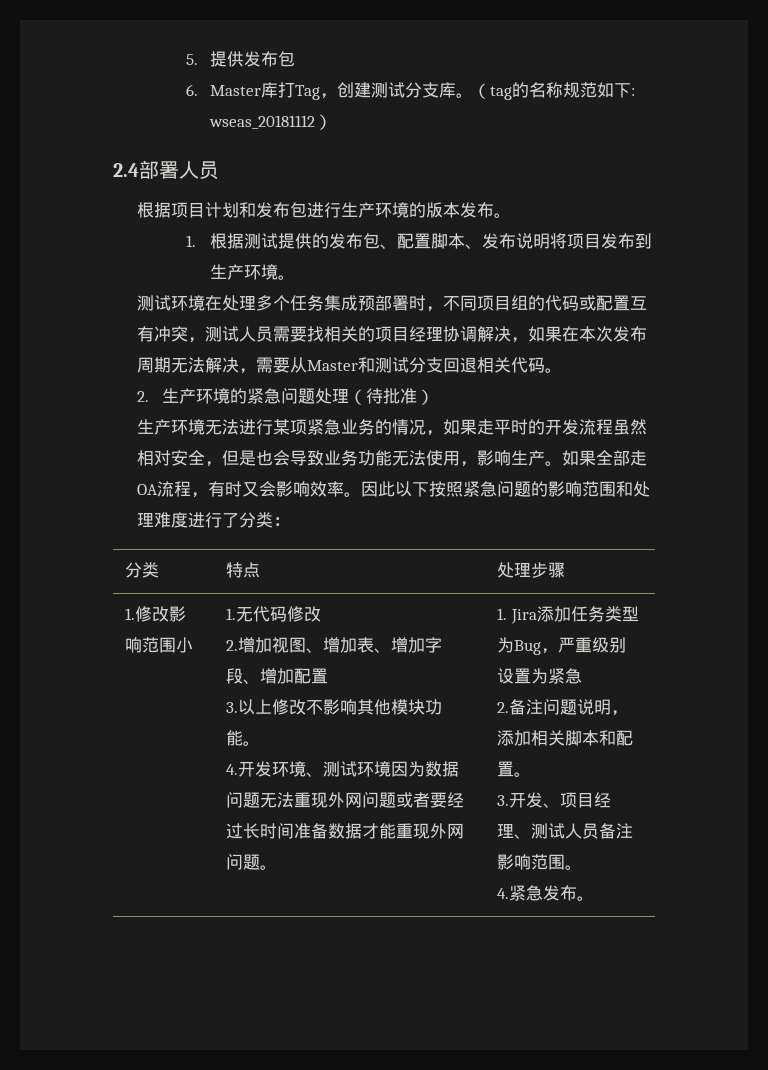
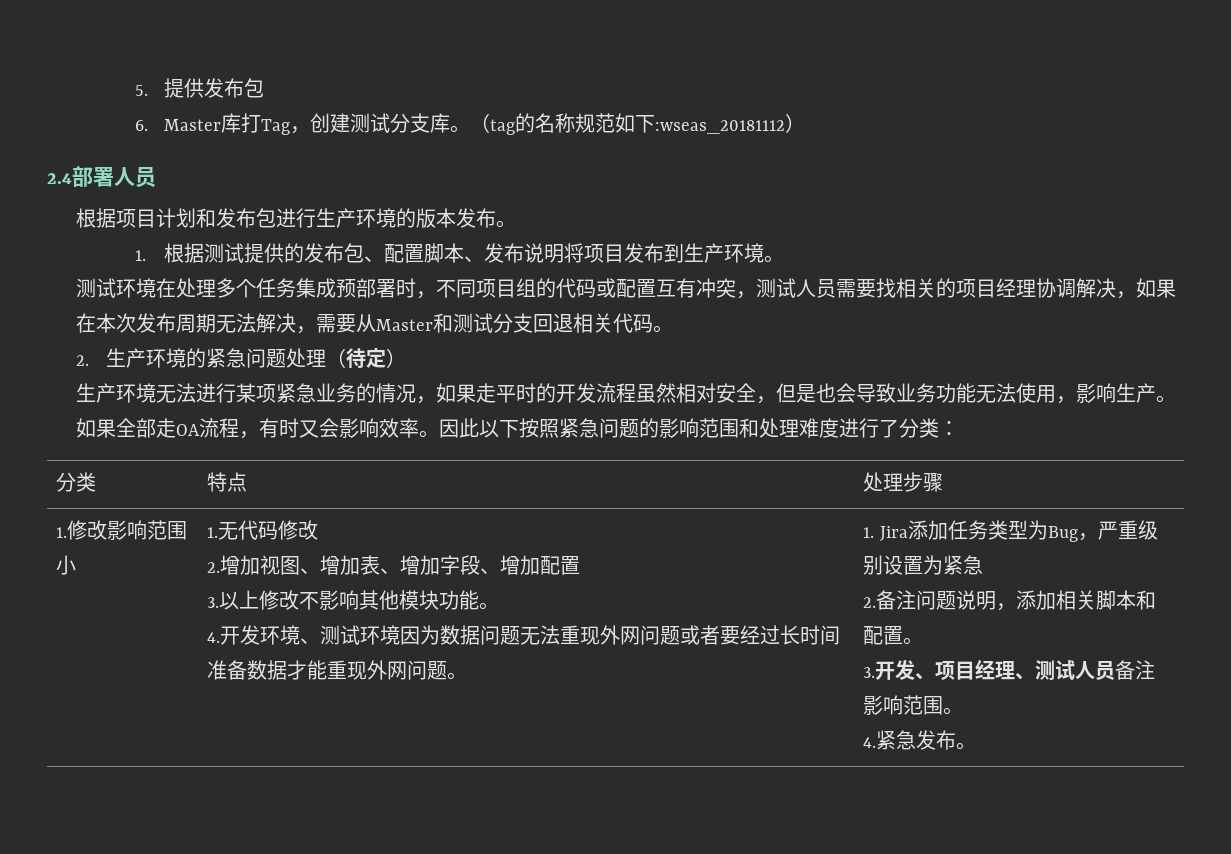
[631,88,636,96] [209,115,316,129] : wseas_20181112 -> [655,120,786,134] :wseas_20181112
[382,388,417,404] 批准 -> [365,348,386,368] 定

